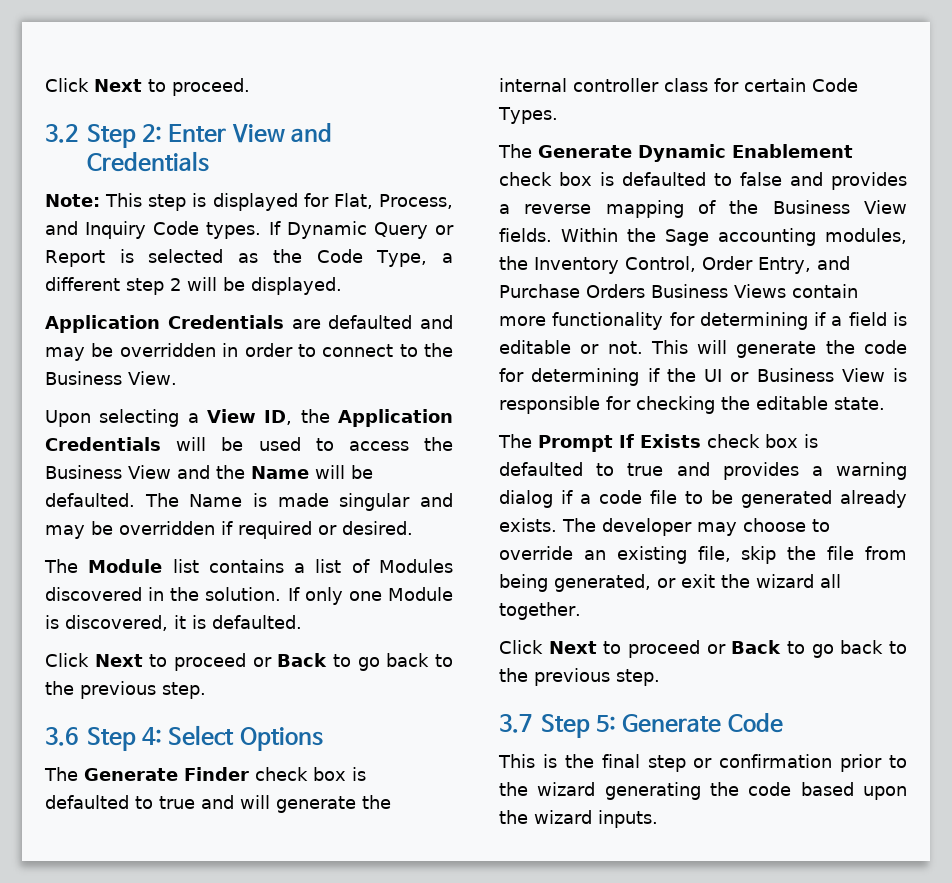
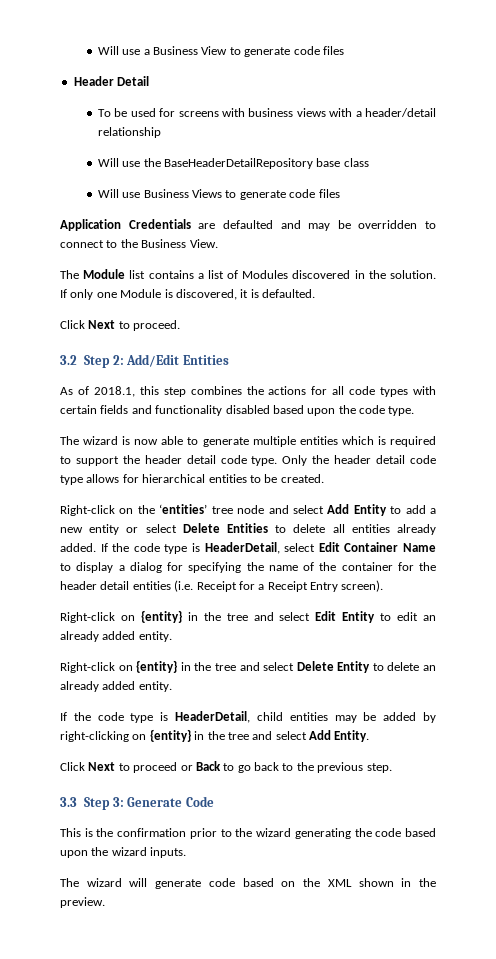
[45,78,250,96] [45,123,332,148] [87,151,209,172] [45,193,454,211] [45,221,454,239] [45,249,454,267] [45,277,342,295] Click Next to proceed. // 3.2 Step 2: Enter View and Credentials // Note: This step is displayed for Flat, Process, and Inquiry Code types. If Dynamic Query or Report is selected as the Code Type, a different step 2 will be displayed. -> [97,46,344,57] [73,76,150,86] [97,108,437,117] [97,127,161,138] [97,158,369,169] [97,189,340,200] Will use a Business View to generate code files // Header Detail // To be used for screens with business views with a header/detail relationship // Will use the BaseHeaderDetailRepository base class // Will use Business Views to generate code files
[222,343,293,357] in order -> (418, 224) none
[45,409,454,427] [45,437,453,451] [45,465,373,479] [45,493,453,511] [45,521,413,539] // Upon selecting a View ID, the Application Credentials will be used to access the Business View and the Name will be defaulted. The Name is made singular and may be overridden if required or desired. -> (218, 243) none
[174,653,454,671] [45,681,206,699] [45,725,323,751] [44,767,366,781] [45,795,391,813] [499,78,858,92] [498,107,558,124] [498,144,853,162] [499,172,907,190] [499,200,907,218] [499,228,907,246] [499,256,850,274] [499,284,858,298] [499,312,907,330] [499,340,907,358] [499,368,907,386] [499,396,885,414] [498,434,818,452] [499,462,907,480] [499,490,907,508] [499,518,830,536] [499,546,907,564] [499,574,841,592] [499,602,581,620] proceed or Back to go back to the previous step. // 3.6 Step 4: Select Options // The Generate Finder check box is defaulted to true and will generate the internal controller class for certain Code Types. // The Generate Dynamic Enablement check box is defaulted to false and provides a reverse mapping of the Business View fields. Within the Sage accounting modules, the Inventory Control, Order Entry, and Purchase Orders Business Views contain more functionality for determining if a field is editable or not. This will generate the code for determining if the UI or Business View is responsible for checking the editable state. // The Prompt If Exists check box is defaulted to true and provides a warning dialog if a code file to be generated already exists. The developer may choose to override an existing file, skip the file from being generated, or exit the wizard all together. -> [133,320,181,331] [60,354,229,368] [60,386,437,397] [60,405,415,416] [60,436,436,447] [60,455,437,466] [60,474,324,485] [60,504,437,516] [60,523,436,535] [60,542,437,554] [60,562,436,573] [60,580,384,592] [60,610,436,623] [60,631,172,642] [60,660,436,673] [60,681,172,692] [60,711,436,723] [60,729,370,742] proceed. // 3.2 Step 2: Add/Edit Entities // As of 2018.1, this step combines the actions for all code types with certain fields and functionality disabled based upon the code type. // The wizard is now able to generate multiple entities which is required to support the header detail code type. Only the header detail code type allows for hierarchical entities to be created. // Right-click on the ‘entities’ tree node and select Add Entity to add a new entity or select Delete Entities to delete all entities already added. If the code type is HeaderDetail, select Edit Container Name to display a dialog for specifying the name of the container for the header detail entities (i.e. Receipt for a Receipt Entry screen). // Right-click on {entity} in the tree and select Edit Entity to edit an already added entity. // Right-click on {entity} in the tree and select Delete Entity to delete an already added entity. // If the code type is HeaderDetail, child entities may be added by right-clicking on {entity} in the tree and select Add Entity.
[499,714,617,738] 3.7 Step 5: -> [60,797,124,810] 3.3 Step 3:
[601,754,713,772] final step or -> (114, 832) none
(658, 819) none -> [60,878,437,889] [60,897,105,908] // The wizard will generate code based on the XML shown in the preview.

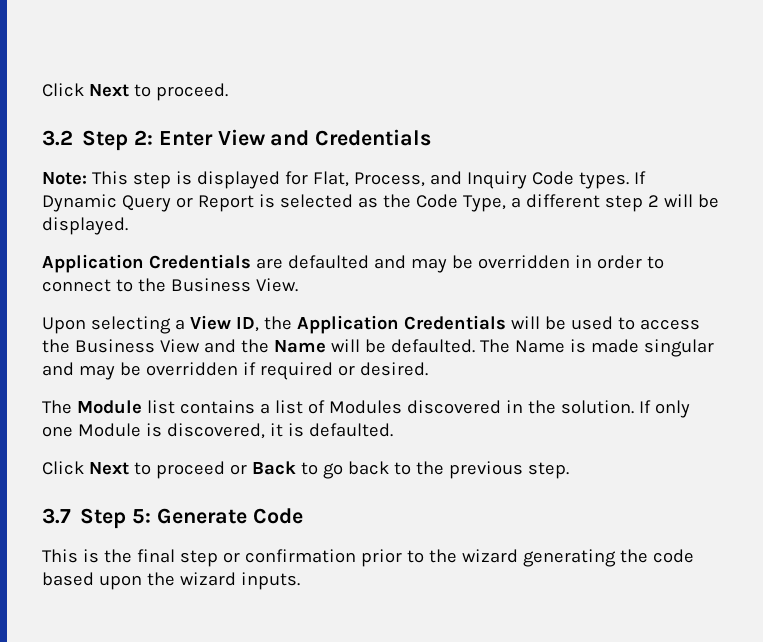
[97,46,344,57] [73,76,150,86] [97,108,437,117] [97,127,161,138] [97,158,369,169] [97,189,340,200] Will use a Business View to generate code files // Header Detail // To be used for screens with business views with a header/detail relationship // Will use the BaseHeaderDetailRepository base class // Will use Business Views to generate code files -> [42,83,228,101] [42,129,432,151] [42,171,646,189] [42,194,719,212] [42,217,128,235] Click Next to proceed. // 3.2 Step 2: Enter View and Credentials // Note: This step is displayed for Flat, Process, and Inquiry Code types. If Dynamic Query or Report is selected as the Code Type, a different step 2 will be displayed.
(418, 224) none -> [574,255,642,269] in order
(218, 243) none -> [42,315,700,334] [42,339,714,357] [42,362,428,380] // Upon selecting a View ID, the Application Credentials will be used to access the Business View and the Name will be defaulted. The Name is made singular and may be overridden if required or desired.
[60,320,181,331] [60,354,229,368] [60,386,437,397] [60,405,415,416] [60,436,436,447] [60,455,437,466] [60,474,324,485] [60,504,437,516] [60,523,436,535] [60,542,437,554] [60,562,436,573] [60,580,384,592] [60,610,436,623] [60,631,172,642] [60,660,436,673] [60,681,172,692] [60,711,436,723] [60,729,370,742] // Click Next to proceed. // 3.2 Step 2: Add/Edit Entities // As of 2018.1, this step combines the actions for all code types with certain fields and functionality disabled based upon the code type. // The wizard is now able to generate multiple entities which is required to support the header detail code type. Only the header detail code type allows for hierarchical entities to be created. // Right-click on the ‘entities’ tree node and select Add Entity to add a new entity or select Delete Entities to delete all entities already added. If the code type is HeaderDetail, select Edit Container Name to display a dialog for specifying the name of the container for the header detail entities (i.e. Receipt for a Receipt Entry screen). // Right-click on {entity} in the tree and select Edit Entity to edit an already added entity. // Right-click on {entity} in the tree and select Delete Entity to delete an already added entity. // If the code type is HeaderDetail, child entities may be added by right-clicking on {entity} in the tree and select Add Entity. -> (393, 430) none
[60,797,124,810] 3.3 Step 3: -> [42,508,152,529] 3.7 Step 5:
(114, 832) none -> [136,549,240,567] final step or
[60,878,437,889] [60,897,105,908] // The wizard will generate code based on the XML shown in the preview. -> (300, 581) none

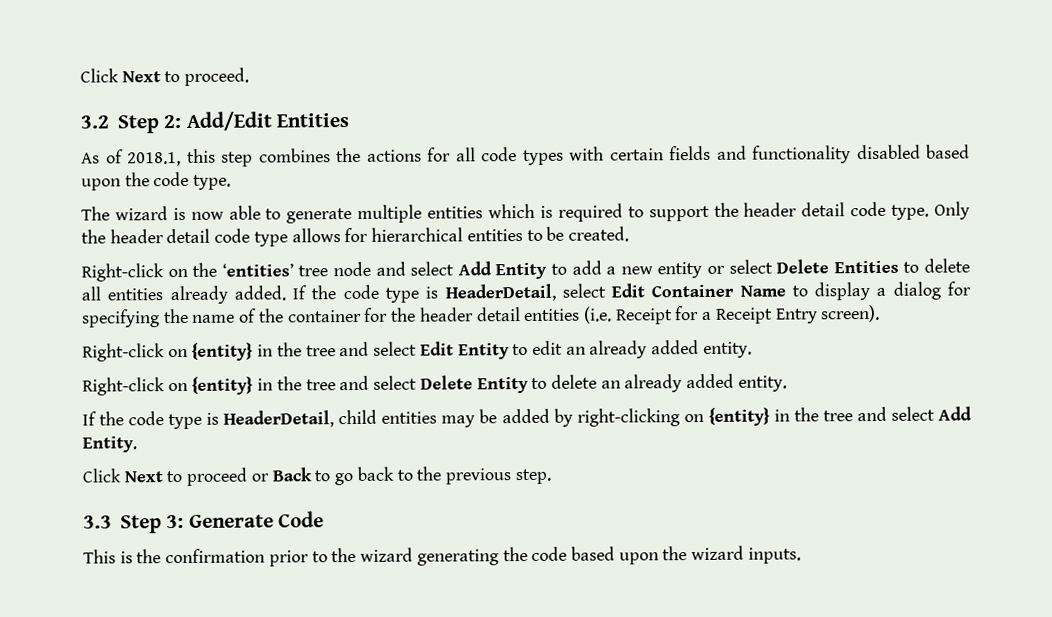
[158,129,432,146] [42,171,646,189] [42,194,719,212] [42,217,128,235] [42,254,664,273] [42,278,298,292] [42,315,700,334] [42,339,714,357] [42,362,428,380] [42,400,690,418] [42,423,393,439] Enter View and Credentials // Note: This step is displayed for Flat, Process, and Inquiry Code types. If Dynamic Query or Report is selected as the Code Type, a different step 2 will be displayed. // Application Credentials are defaulted and may be overridden in order to connect to the Business View. // Upon selecting a View ID, the Application Credentials will be used to access the Business View and the Name will be defaulted. The Name is made singular and may be overridden if required or desired. // The Module list contains a list of Modules discovered in the solution. If only one Module is discovered, it is defaulted. -> [185,111,350,131] [81,144,970,167] [81,171,232,191] [81,201,971,224] [81,226,629,247] [81,258,971,282] [81,281,972,305] [81,304,881,328] [82,340,752,362] [82,373,787,396] [82,406,972,430] [82,436,137,453] Add/Edit Entities // As of 2018.1, this step combines the actions for all code types with certain fields and functionality disabled based upon the code type. // The wizard is now able to generate multiple entities which is required to support the header detail code type. Only the header detail code type allows for hierarchical entities to be created. // Right-click on the ‘entities’ tree node and select Add Entity to add a new entity or select Delete Entities to delete all entities already added. If the code type is HeaderDetail, select Edit Container Name to display a dialog for specifying the name of the container for the header detail entities (i.e. Receipt for a Receipt Entry screen). // Right-click on {entity} in the tree and select Edit Entity to edit an already added entity. // Right-click on {entity} in the tree and select Delete Entity to delete an already added entity. // If the code type is HeaderDetail, child entities may be added by right-clicking on {entity} in the tree and select Add Entity.
[42,508,152,529] 3.7 Step 5: -> [83,514,185,534] 3.3 Step 3:
[136,549,240,567] final step or -> (162, 556) none

